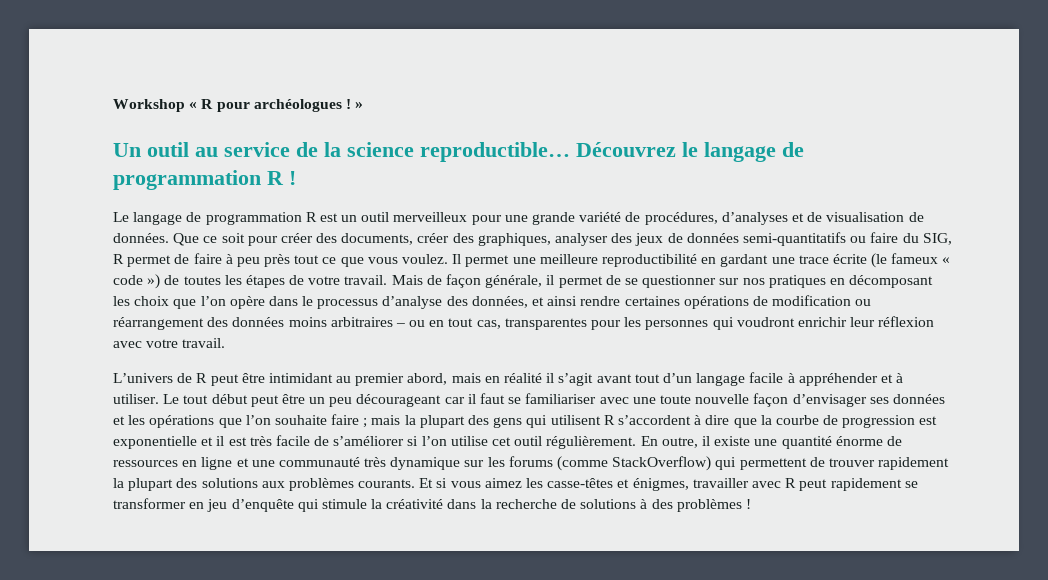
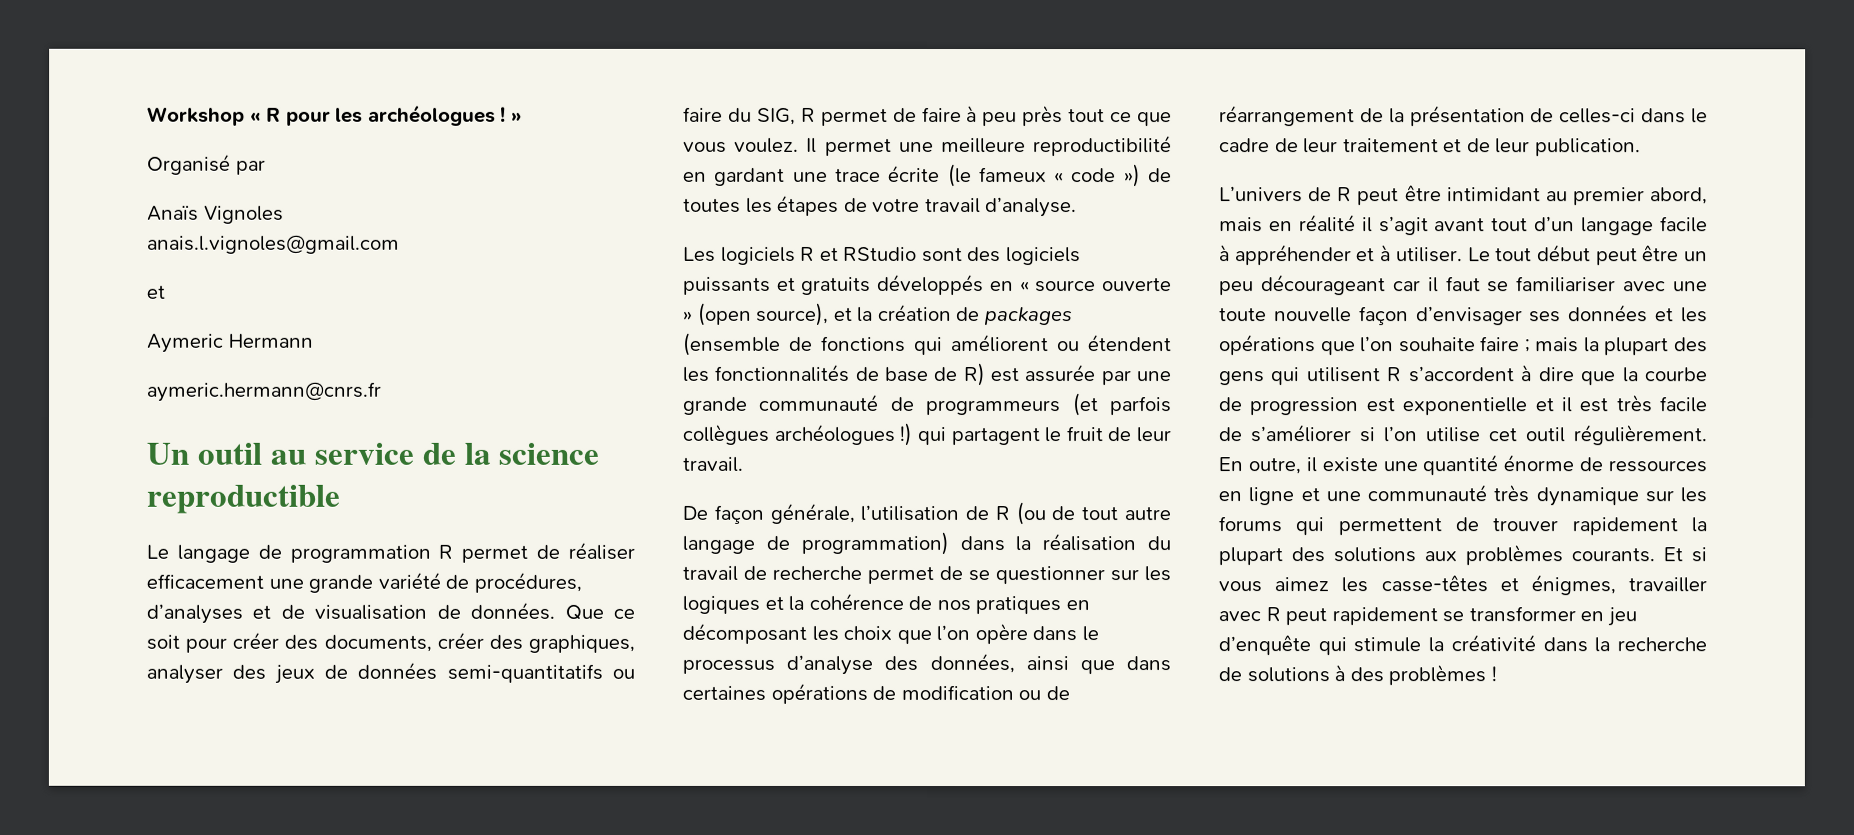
(250, 107) none -> [335,107,364,123] les
(364, 105) none -> [147,153,266,175] [147,205,284,224] [147,234,400,254] [147,285,166,299] [147,333,314,353] [147,381,382,402] // Organisé par // Anaïs Vignoles // anais.l.vignoles@gmail.com // et // Aymeric Hermann // aymeric.hermann@cnrs.fr
[420,142,804,162] [113,170,296,190] reproductible… Découvrez le langage de programmation R ! -> [146,484,340,514] reproductible
[319,212,502,225] est un outil merveilleux pour -> [461,541,635,563] [146,573,264,589] permet de réaliser efficacement
[344,274,555,288] travail. Mais de façon générale, il -> [924,197,1078,218] [683,246,1081,266] [683,273,1172,296] [683,302,1073,326] [683,332,1172,356] [683,363,1172,387] [683,393,1172,417] [682,422,1171,446] [682,456,743,472] [682,502,1171,526] [682,531,1171,556] [682,565,862,581] travail d’analyse. // Les logiciels R et RStudio sont des logiciels puissants et gratuits développés en « source ouverte » (open source), et la création de packages (ensemble de fonctions qui améliorent ou étendent les fonctionnalités de base de R) est assurée par une grande communauté de programmeurs (et parfois collègues archéologues !) qui partagent le fruit de leur travail. // De façon générale, l’utilisation de R (ou de tout autre langage de programmation) dans la réalisation du travail de recherche
(740, 281) none -> [1144,566,1171,582] [682,592,933,614] les logiques et la cohérence de
[532,296,621,306] et ainsi rendre -> [1025,656,1171,675] ainsi que dans
[113,316,935,330] [113,338,226,348] réarrangement des données moins arbitraires – ou en tout cas, transparentes pour les personnes qui voudront enrichir leur réflexion avec votre travail. -> [1045,686,1070,701] [1219,105,1708,127] [1219,138,1641,157] de réarrangement de la présentation de celles-ci dans le cadre de leur traitement et de leur publication.
[557,456,712,471] (comme StackOverflow) -> (1282, 524) none

